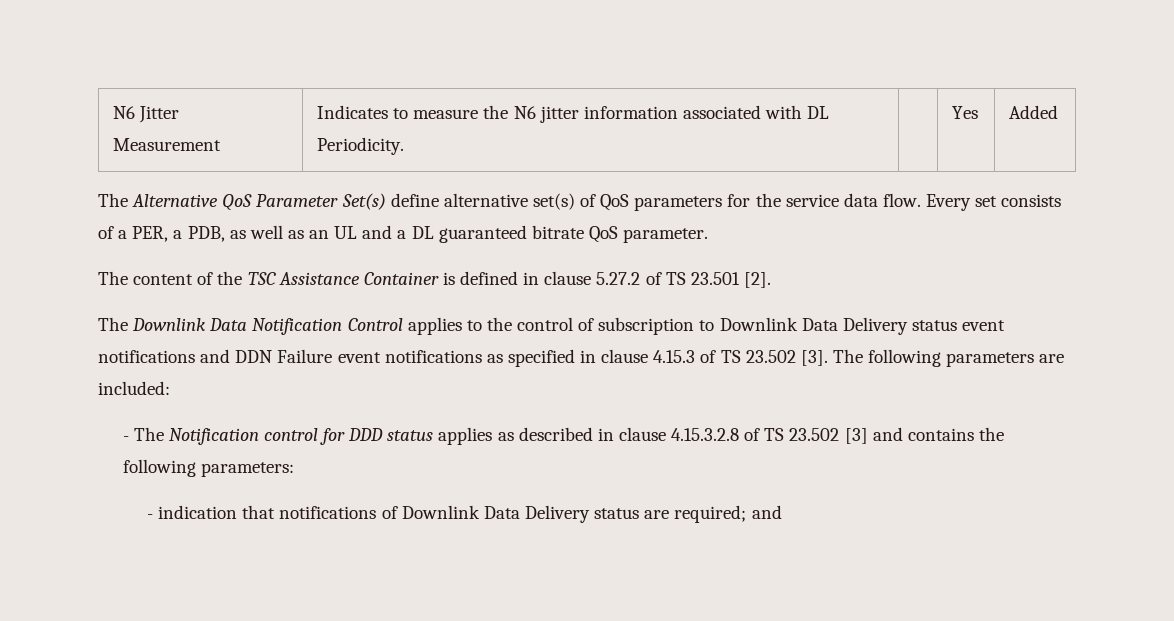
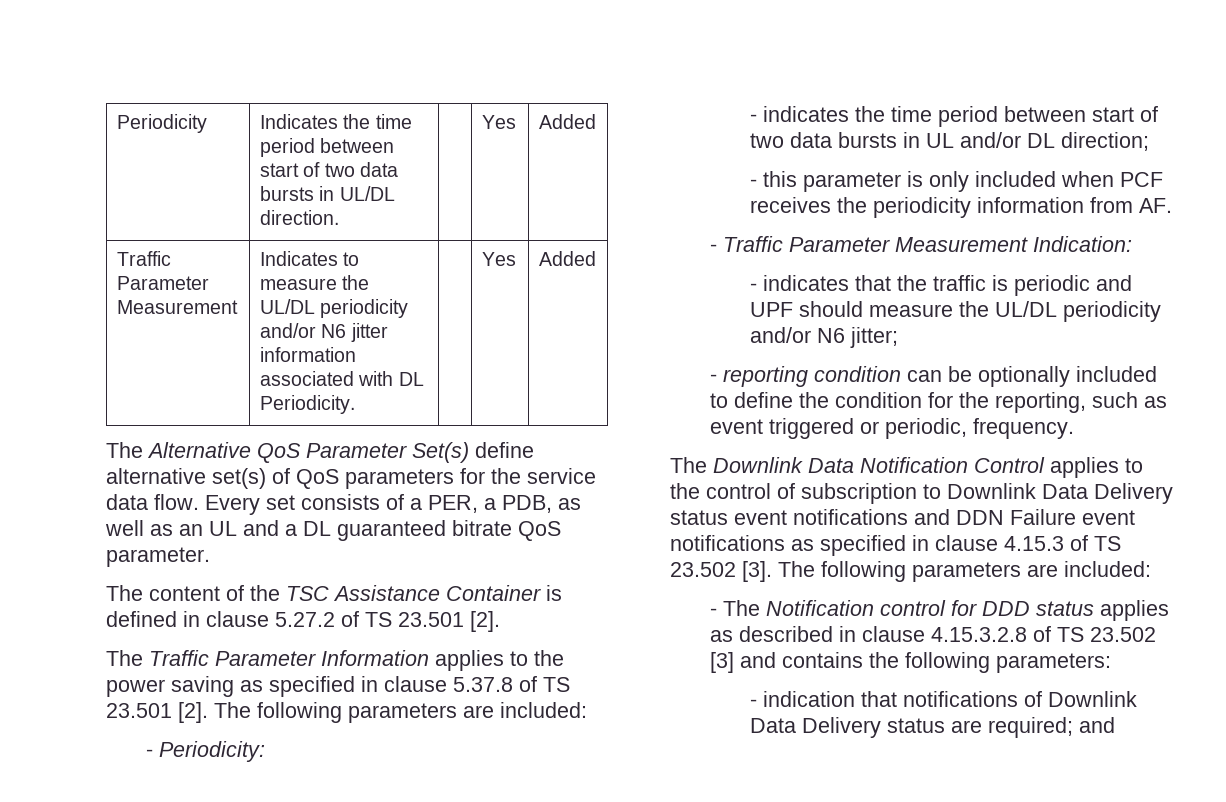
[113,106,180,123] N6 Jitter -> [116,114,207,133] [259,114,412,129] [259,138,395,157] [259,162,398,177] [259,186,395,201] [259,210,339,225] [481,115,516,129] [538,114,596,129] [116,251,171,266] [116,276,209,290] Periodicity | Indicates the time period between start of two data bursts in UL/DL direction. | | Yes | Added // Traffic Parameter
(509, 112) none -> [259,299,409,318] [259,323,316,338] UL/DL periodicity and/or
(771, 280) none -> [106,650,564,671] [106,676,570,697] [106,702,587,723] [145,741,265,762] [749,106,1158,127] [749,132,1149,151] [749,171,1163,192] [749,197,1172,218] [709,236,1132,252] [749,275,1132,296] [749,301,1161,322] [749,327,898,348] [709,366,1157,387] [709,392,1167,413] [709,418,1074,439] // The Traffic Parameter Information applies to the power saving as specified in clause 5.37.8 of TS 23.501 [2]. The following parameters are included: // - Periodicity: // - indicates the time period between start of two data bursts in UL and/or DL direction; // - this parameter is only included when PCF receives the periodicity information from AF. // - Traffic Parameter Measurement Indication: // - indicates that the traffic is periodic and UPF should measure the UL/DL periodicity and/or N6 jitter; // - reporting condition can be optionally included to define the condition for the reporting, such as event triggered or periodic, frequency.

